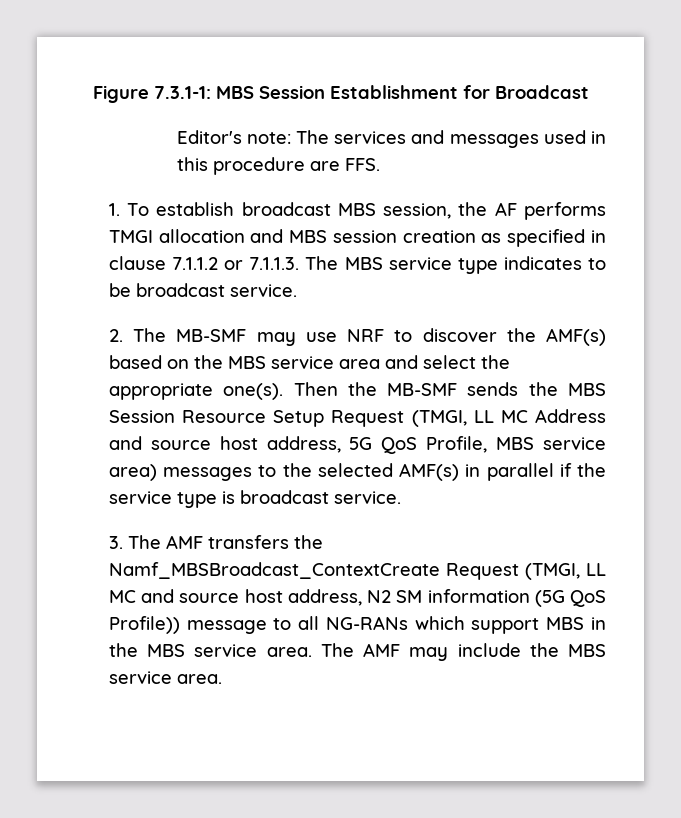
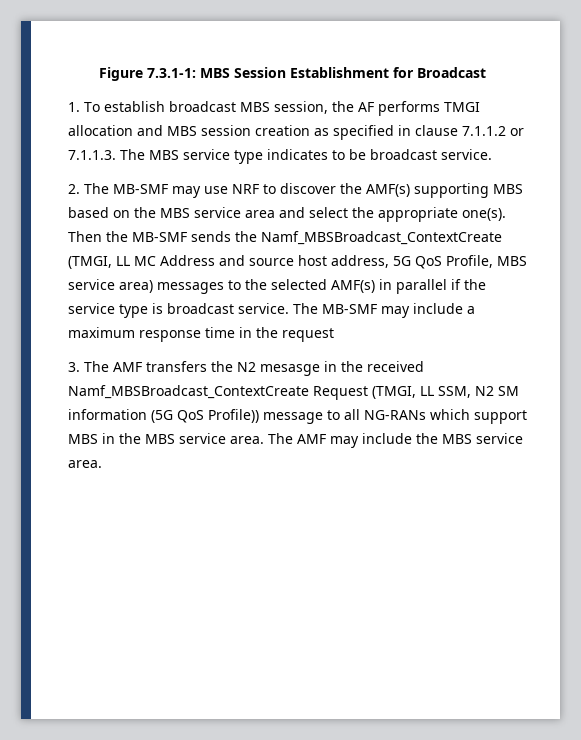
[176,130,606,148] [176,157,380,175] // Editor's note: The services and messages used in this procedure are FFS. -> (486, 72) none
(606, 337) none -> [414,183,524,198] supporting MBS
[568,383,606,396] [108,410,405,427] MBS Session Resource Setup Request -> [261,231,503,245] Namf_MBSBroadcast_ContextCreate
(401, 497) none -> [293,303,476,318] [68,327,335,342] The MB-SMF may include a maximum response time in the request
[108,562,606,580] [108,589,362,606] Namf_MBSBroadcast_ContextCreate Request (TMGI, LL MC and source host address, -> [237,361,425,376] [68,385,472,400] N2 mesasge in the received Namf_MBSBroadcast_ContextCreate Request (TMGI, LL SSM,

